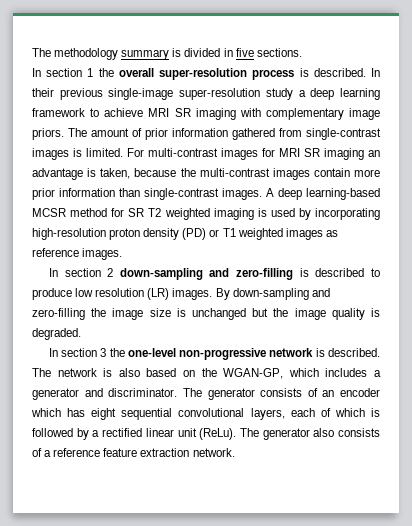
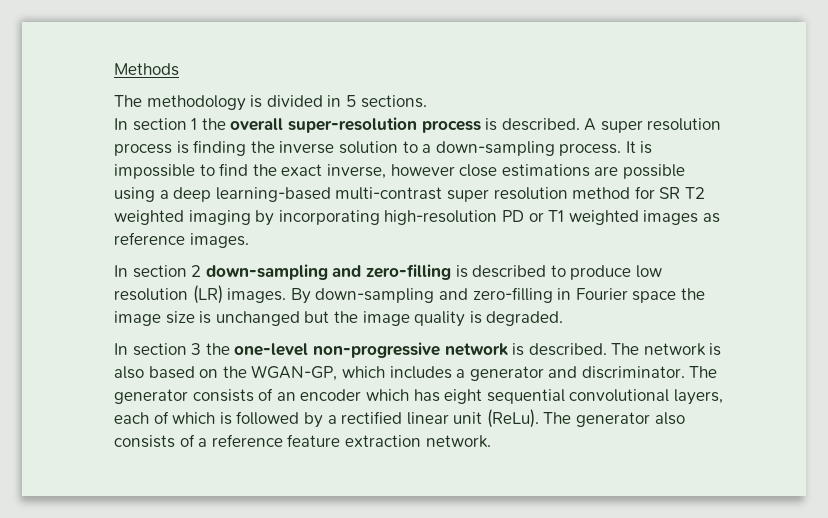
(32, 52) none -> [114,63,179,76] Methods //
[121,49,170,60] summary -> (246, 103) none
[235,48,254,57] five -> [345,95,356,107] 5
[371,68,380,77] [32,88,381,100] [32,108,380,120] [32,128,381,140] [32,148,380,160] [32,168,380,180] [32,188,380,200] [32,208,66,217] In their previous single-image super-resolution study a deep learning framework to achieve MRI SR imaging with complementary image priors. The amount of prior information gathered from single-contrast images is limited. For multi-contrast images for MRI SR imaging an advantage is taken, because the multi-contrast images contain more prior information than single-contrast images. A deep learning-based MCSR -> [584,118,722,133] [114,140,653,156] [114,163,685,179] [114,187,568,202] A super resolution process is finding the inverse solution to a down-sampling process. It is impossible to find the exact inverse, however close estimations are possible using a deep learning-based multi-contrast super resolution
[257,208,295,217] is used -> (251, 217) none
[109,228,207,240] proton density (PD) -> [501,210,524,222] PD
(85, 314) none -> [557,288,677,303] in Fourier space

